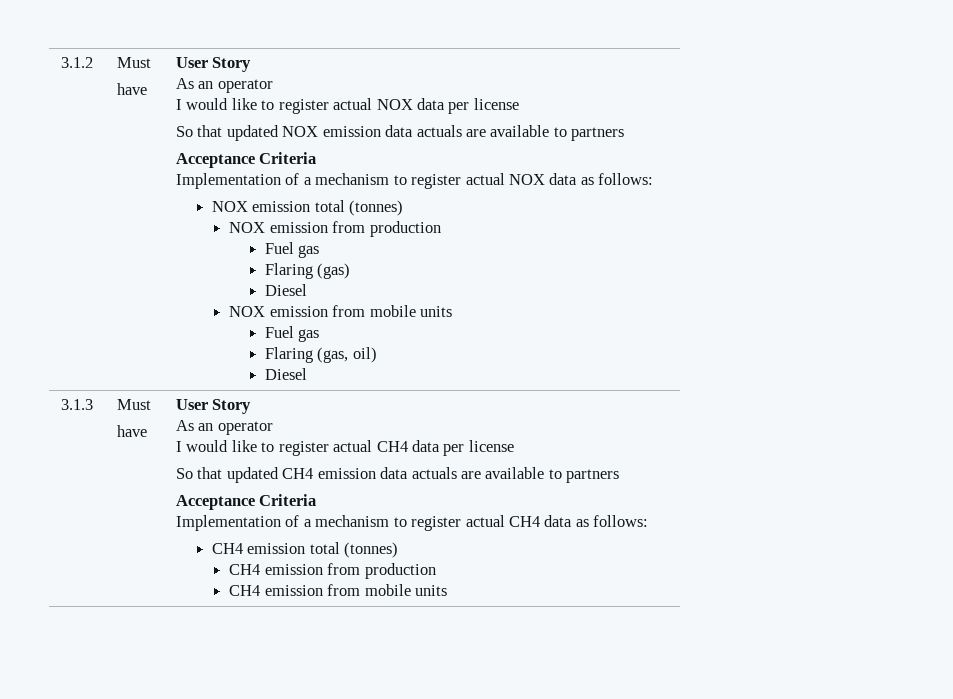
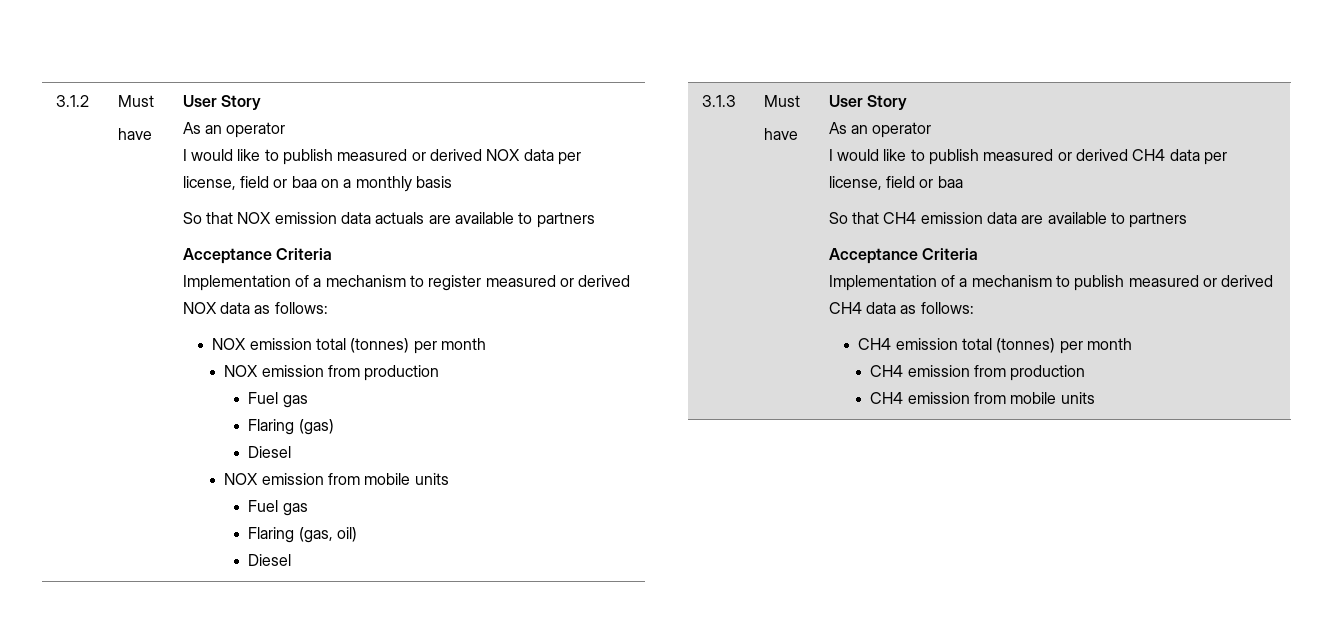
[278,98,519,114] [175,125,279,141] register actual NOX data per license // So that updated -> [283,149,581,165] [182,176,453,192] [182,212,234,224] publish measured or derived NOX data per license, field or baa on a monthly basis // So that
[465,173,505,185] actual -> [485,275,631,287] measured or derived
(403, 208) none -> [413,338,486,354] per month
[278,440,514,456] [175,467,279,483] register actual CH4 data per license // So that updated -> [929,149,1227,165] [828,176,963,190] [828,212,880,224] publish measured or derived CH4 data per license, field or baa // So that
[411,467,457,479] actuals -> (1018, 218) none
[411,515,505,531] register actual -> [1074,275,1274,291] publish measured or derived
(398, 550) none -> [1059,338,1132,354] per month

